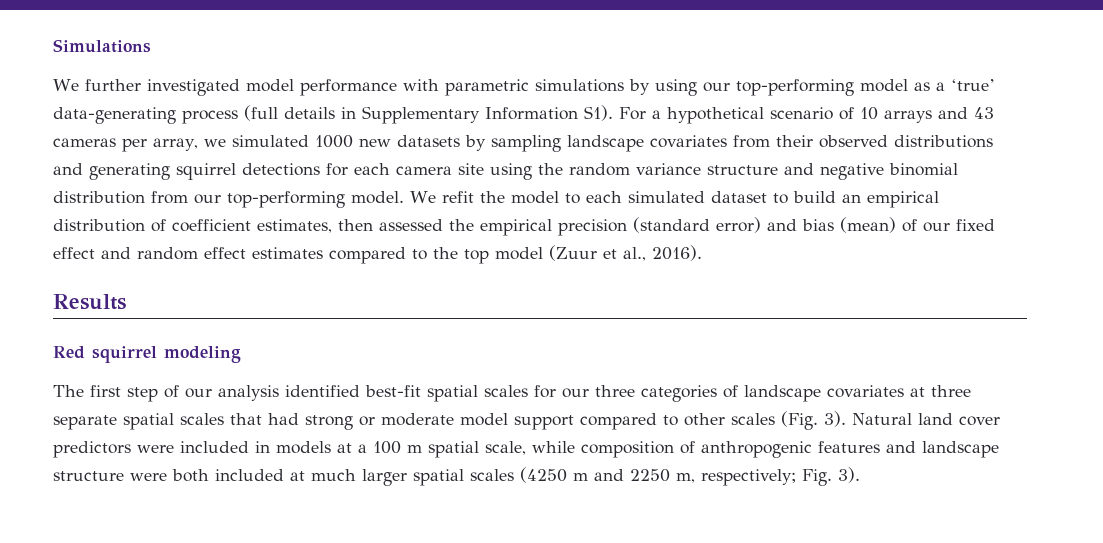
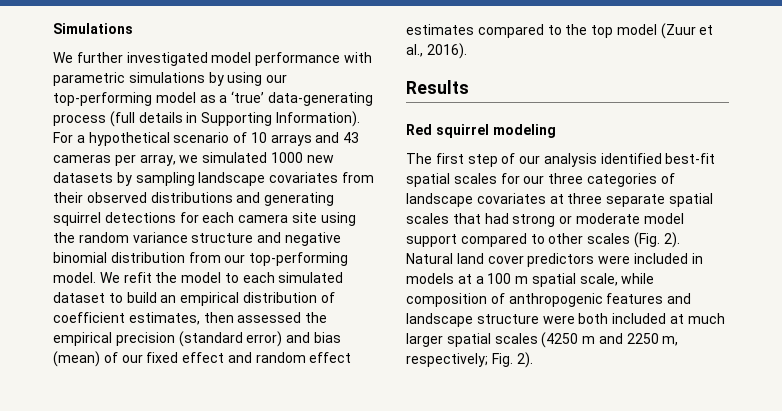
[362,105,613,124] Supplementary Information S1). -> [201,111,360,127] Supporting Information).
[824,411,846,427] 3). -> [663,232,680,248] 2).
[838,467,860,483] 3). -> [516,352,533,368] 2).

